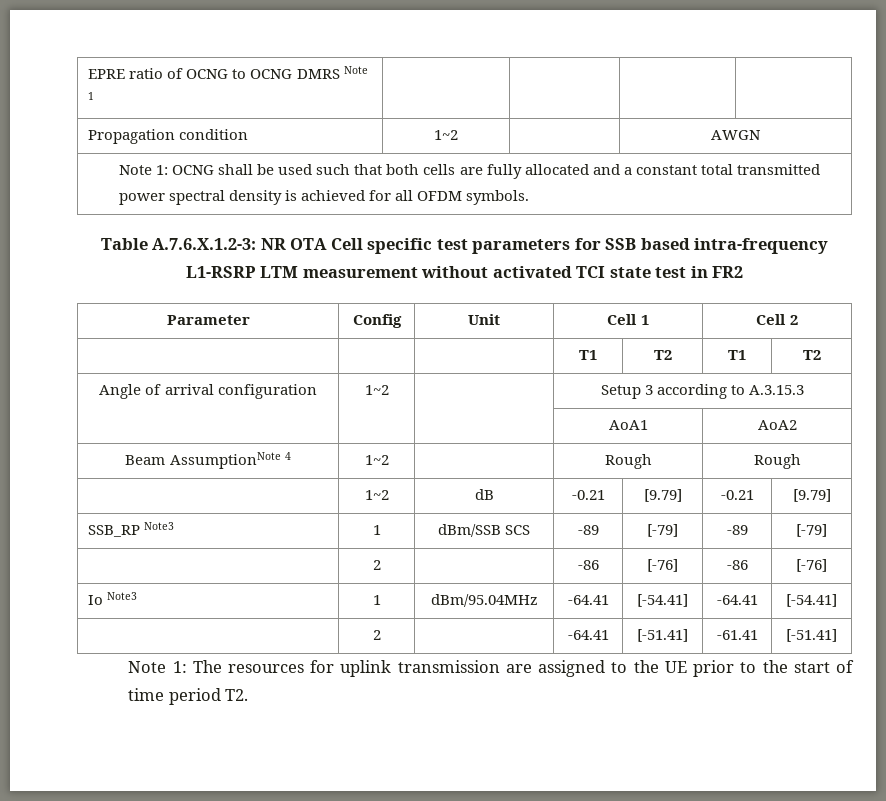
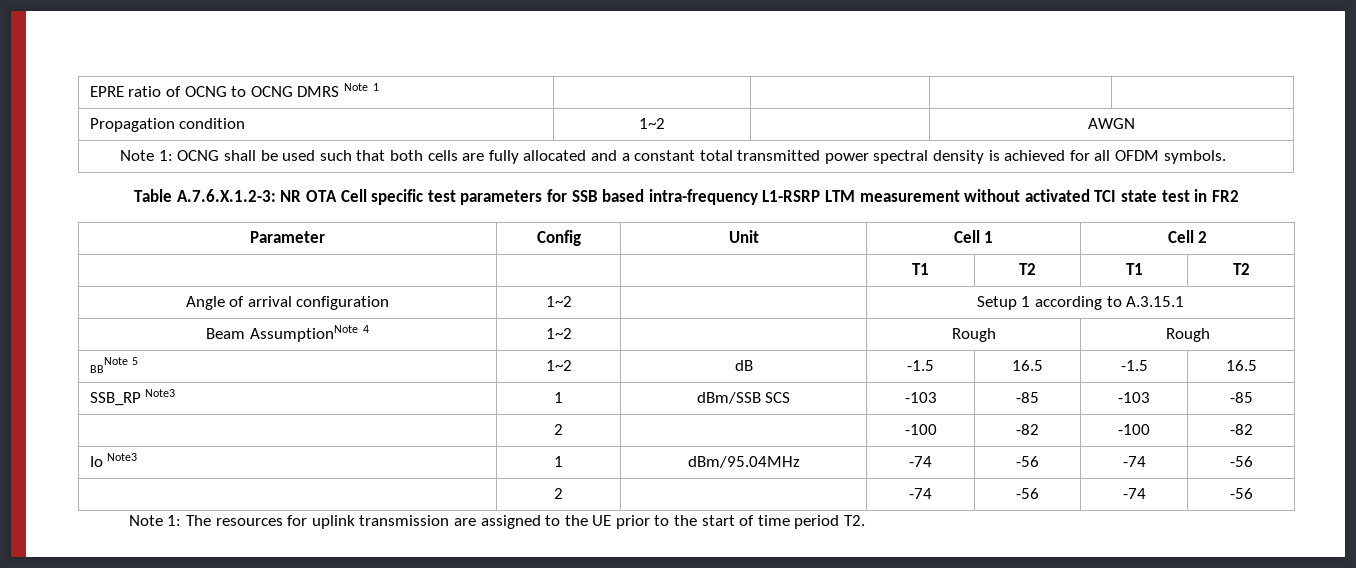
[644,385,653,395] 3 -> [1021,296,1031,307] 1
[749,385,805,395] [608,420,648,430] [757,420,797,430] A.3.15.3 // | | | AoA1 | AoA2 -> [1126,296,1185,307] A.3.15.1
(801, 461) none -> [89,357,139,373] BBNote 5
[571,490,605,500] [643,489,682,502] [720,490,754,500] [792,489,831,502] -0.21 | [9.79] | -0.21 | [9.79] -> [907,360,934,371] [1012,360,1043,371] [1120,360,1148,371] [1225,360,1257,371] -1.5 | 16.5 | -1.5 | 16.5
[577,525,599,535] [647,524,678,537] [726,525,748,535] [796,524,827,537] [372,560,381,570] [577,560,599,570] [647,559,678,572] [726,560,748,570] [796,559,827,572] [88,592,138,605] [372,595,381,605] [430,594,538,607] [567,595,609,605] [637,594,688,607] [716,595,758,605] [786,594,837,607] [372,630,381,640] [567,630,609,640] [637,629,688,642] [716,630,758,640] [786,629,837,642] -89 | [-79] | -89 | [-79] // | 2 | | -86 | [-76] | -86 | [-76] // Io Note3 | 1 | dBm/95.04MHz | -64.41 | [-54.41] | -64.41 | [-54.41] // | 2 | | -64.41 | [-51.41] | -61.41 | [-51.41] -> [904,392,937,403] [1016,392,1039,403] [1118,392,1150,403] [1229,392,1253,403] [554,424,563,435] [904,424,937,435] [1016,424,1039,435] [1118,424,1150,435] [1229,424,1253,435] [89,453,138,467] [554,456,563,467] [687,456,800,468] [909,456,932,467] [1016,456,1039,467] [1122,456,1146,467] [1229,456,1253,467] [554,488,563,499] [909,488,932,499] [1016,488,1039,499] [1122,488,1146,499] [1229,488,1253,499] -103 | -85 | -103 | -85 // | 2 | | -100 | -82 | -100 | -82 // Io Note3 | 1 | dBm/95.04MHz | -74 | -56 | -74 | -56 // | 2 | | -74 | -56 | -74 | -56

